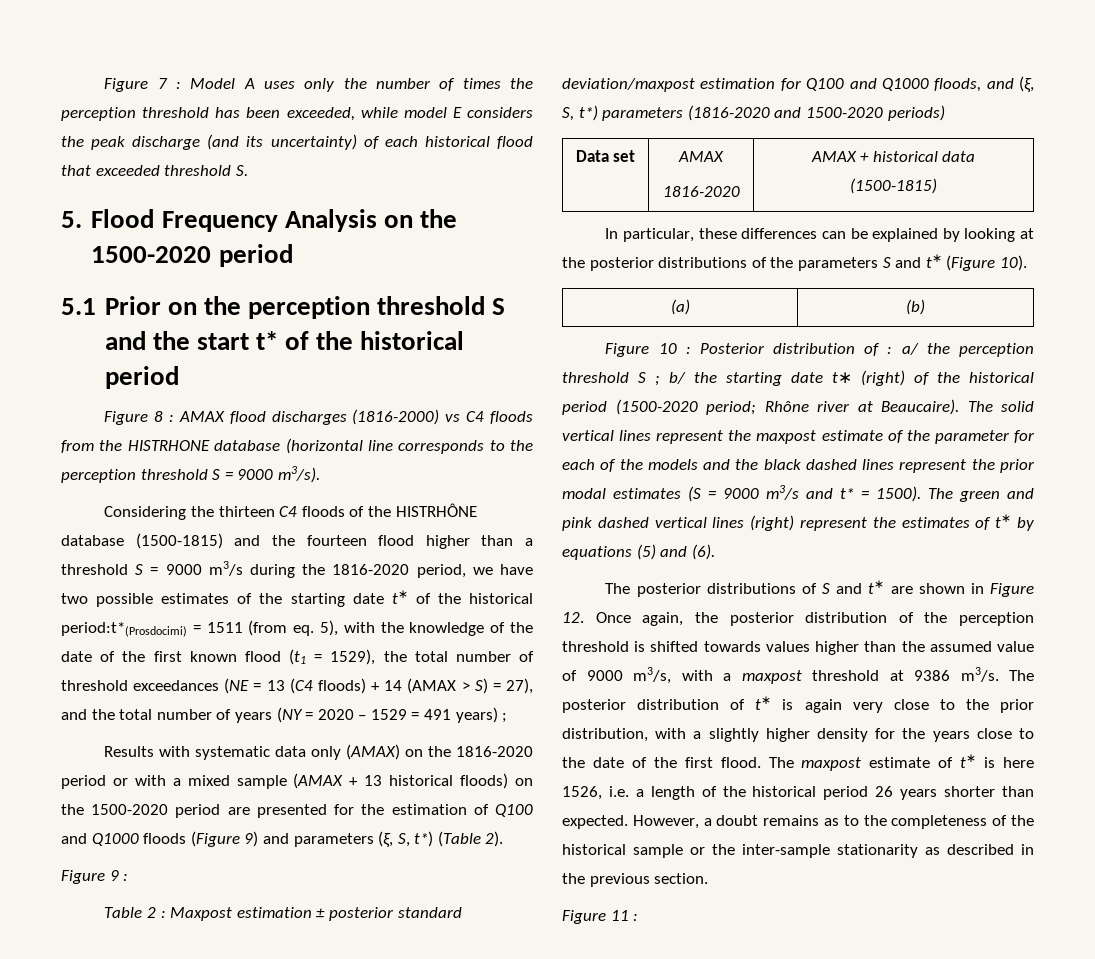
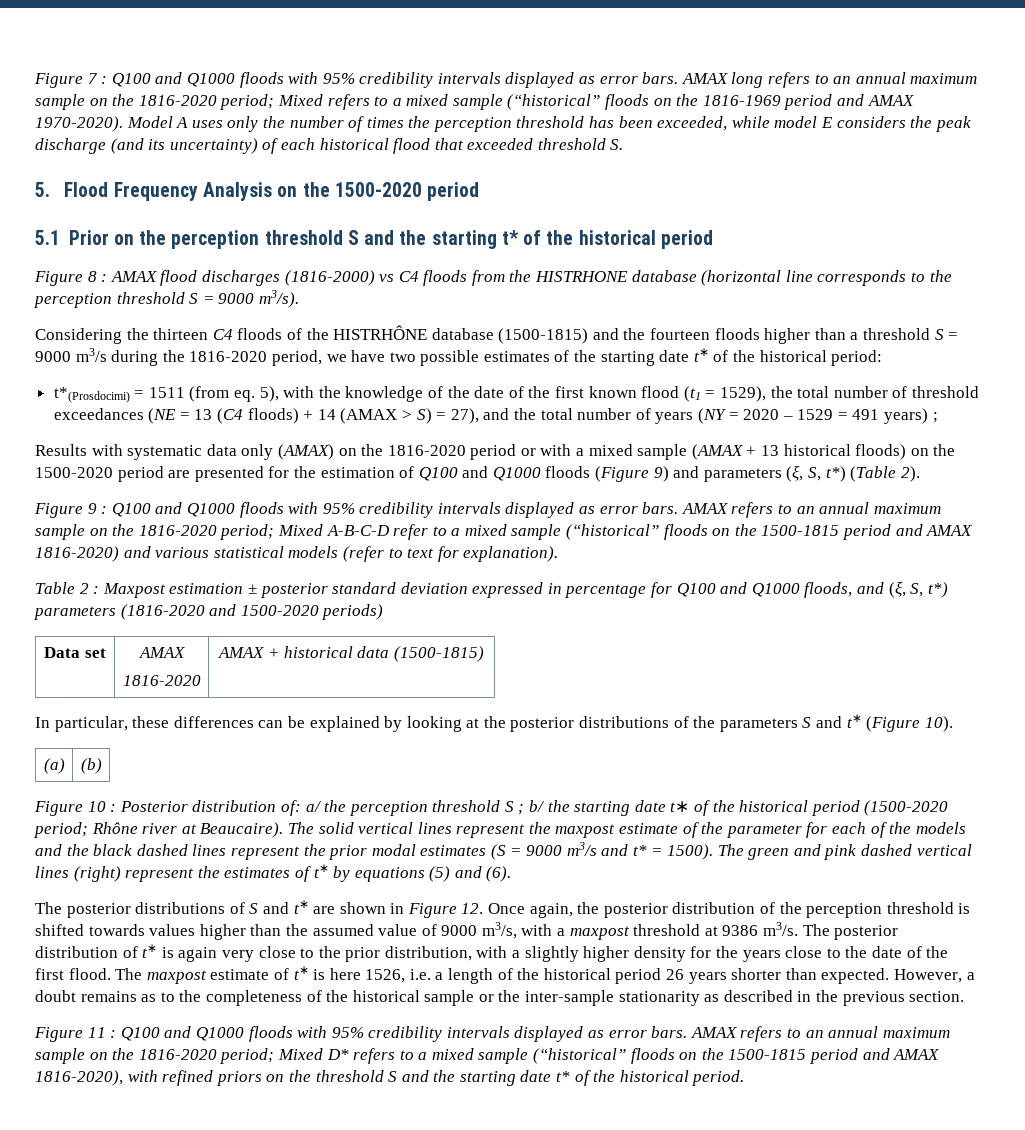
(182, 85) none -> [111,72,978,88] [35,94,914,110] [35,116,123,132] Q100 and Q1000 floods with 95% credibility intervals displayed as error bars. AMAX long refers to an annual maximum sample on the 1816-2020 period; Mixed refers to a mixed sample (“historical” floods on the 1816-1969 period and AMAX 1970-2020).
[196,333,249,350] start -> [431,230,497,249] starting
[378,535,415,546] flood -> [714,328,760,340] floods
[61,622,187,637] period:t*(Prosdocimi) -> [831,350,883,366] [53,387,130,403] period: // t*(Prosdocimi)
(129, 877) none -> [111,502,941,518] [35,524,973,540] [35,546,559,562] Q100 and Q1000 floods with 95% credibility intervals displayed as error bars. AMAX refers to an annual maximum sample on the 1816-2020 period; Mixed A-B-C-D refer to a mixed sample (“historical” floods on the 1500-1815 period and AMAX 1816-2020) and various statistical models (refer to text for explanation).
[562,78,776,92] deviation/maxpost estimation -> [400,582,647,598] deviation expressed in percentage
[864,343,893,356] of : -> [280,800,301,816] of:
[861,370,905,386] (right) -> (690, 806) none
(639, 917) none -> [120,1026,950,1042] [35,1048,940,1064] [35,1070,745,1086] Q100 and Q1000 floods with 95% credibility intervals displayed as error bars. AMAX refers to an annual maximum sample on the 1816-2020 period; Mixed D* refers to a mixed sample (“historical” floods on the 1500-1815 period and AMAX 1816-2020), with refined priors on the threshold S and the starting date t* of the historical period.

